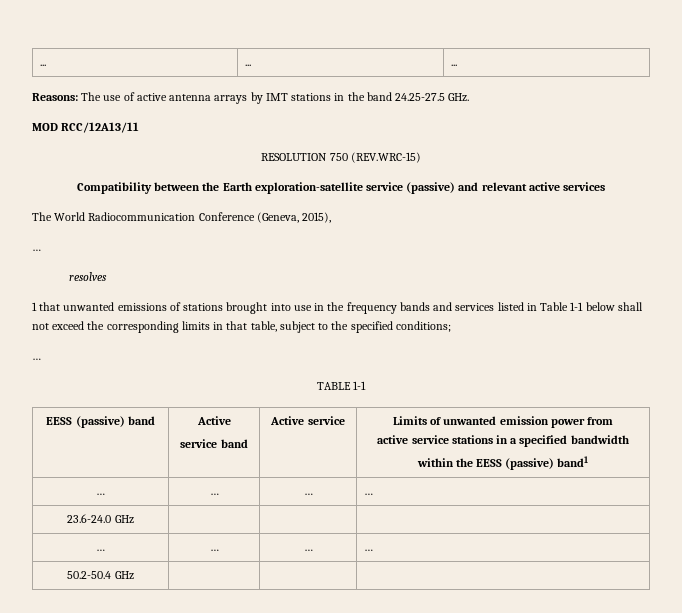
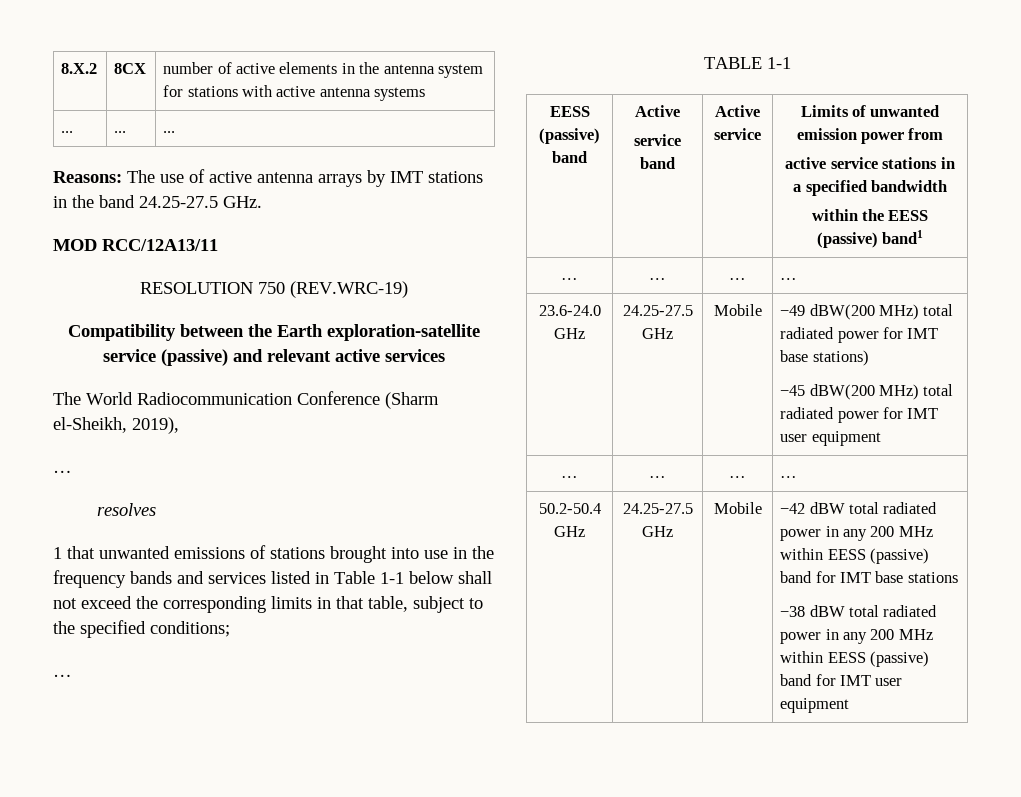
(40, 65) none -> [61,63,98,74] [114,63,147,74] [163,62,484,78] [163,85,426,101] 8.X.2 | 8СX | number of active elements in the antenna system for stations with active antenna systems //
[350,152,421,163] (REV.WRC-15) -> [290,281,408,298] (REV.WRC-19)
[256,212,332,223] (Geneva, 2015), -> [385,392,439,409] [53,417,179,434] (Sharm el-Sheikh, 2019),
(134, 519) | | -> [622,305,693,316] [642,328,673,339] [713,304,762,316] [780,304,954,320] [780,327,939,343] [780,350,869,366] [780,384,954,400] [780,407,939,423] [780,431,881,446] 24.25-27.5 GHz | Mobile | −49 dBW(200 MHz) total radiated power for IMT base stations) // −45 dBW(200 MHz) total radiated power for IMT user equipment
(134, 575) | | -> [622,503,693,514] [642,526,673,537] [713,502,762,514] [780,502,938,514] [780,526,933,541] [780,548,929,564] [780,571,958,583] [780,605,938,617] [780,629,933,644] [780,651,929,667] [780,674,903,686] [780,698,850,713] 24.25-27.5 GHz | Mobile | −42 dBW total radiated power in any 200 MHz within EESS (passive) band for IMT base stations // −38 dBW total radiated power in any 200 MHz within EESS (passive) band for IMT user equipment

